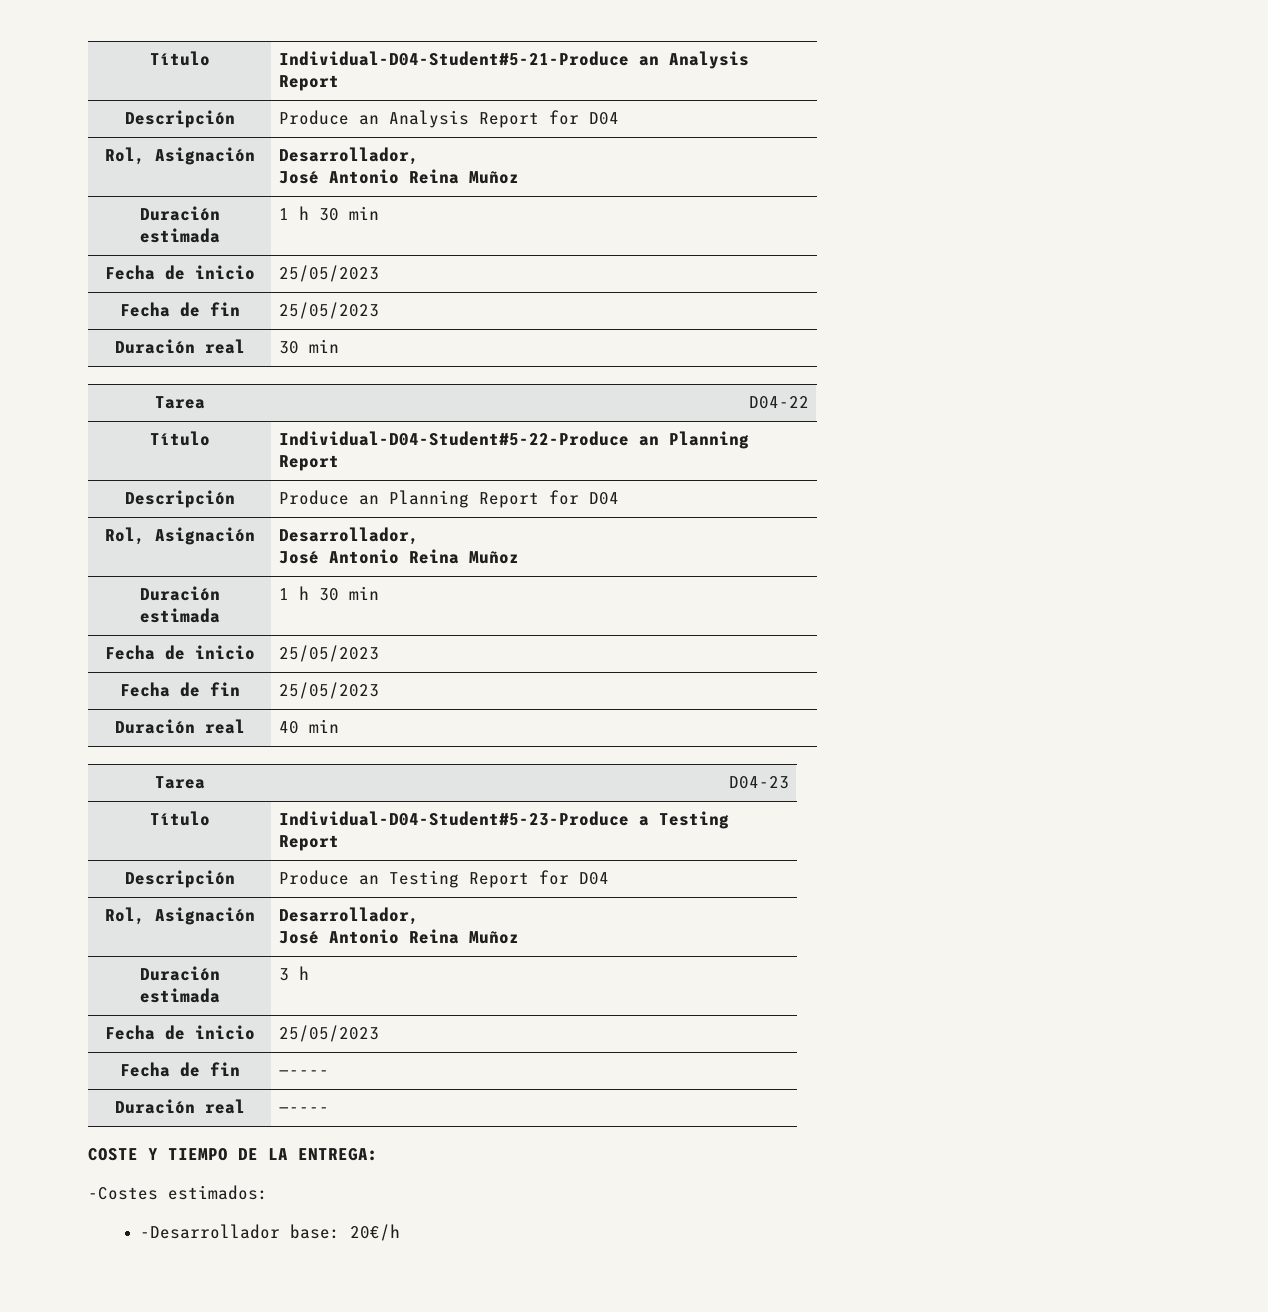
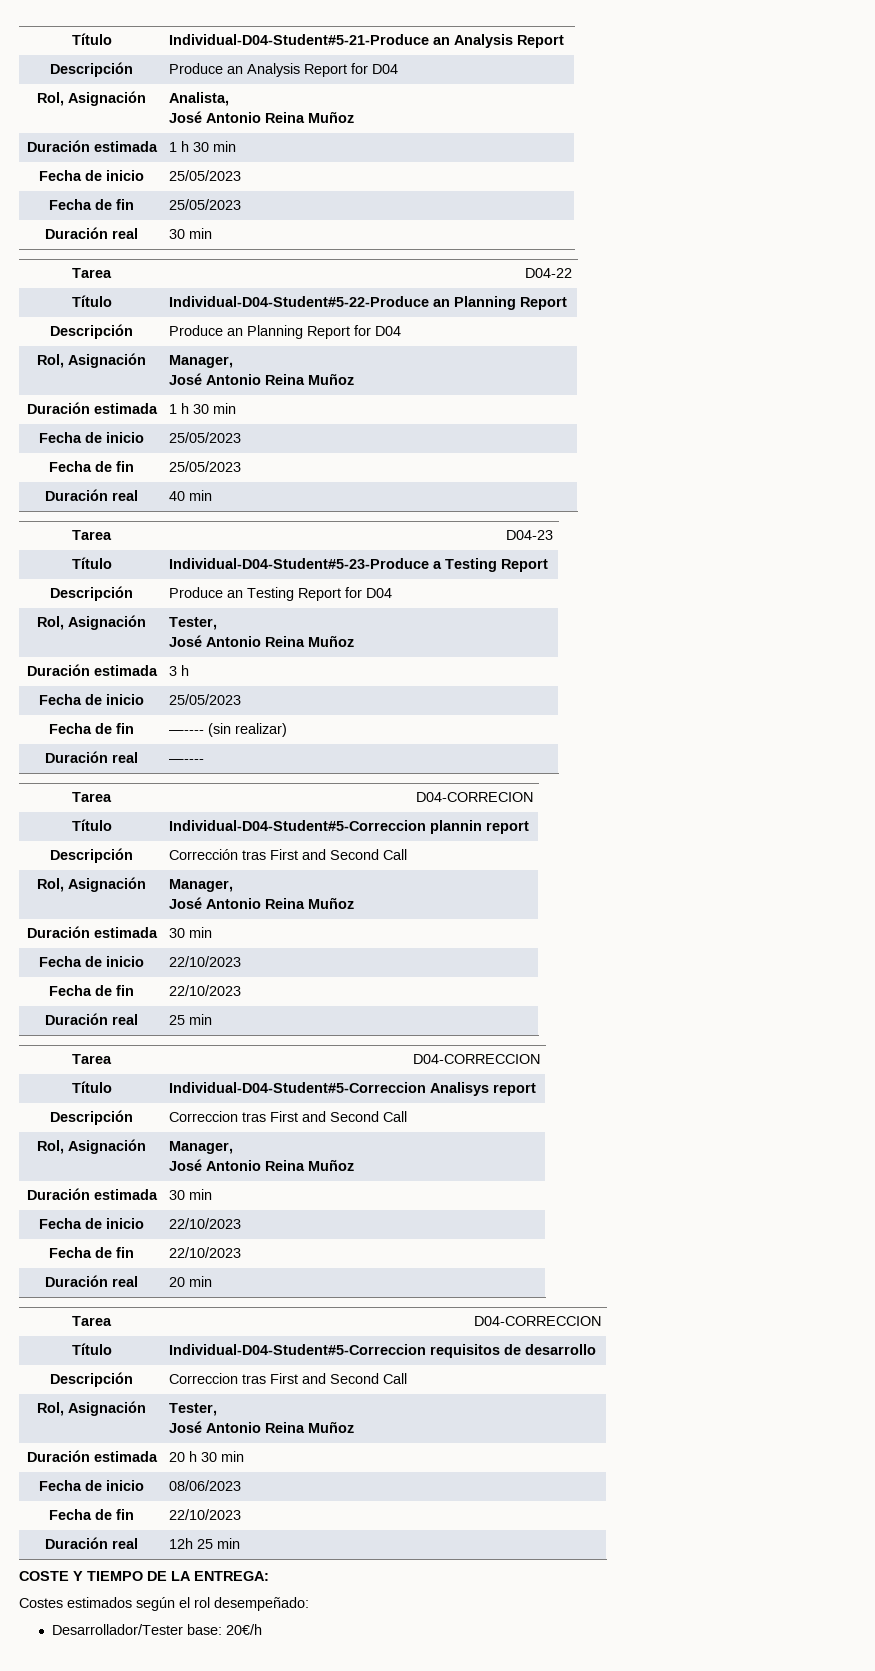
[279,147,420,165] Desarrollador, -> [169,92,230,106] Analista,
[279,527,420,545] Desarrollador, -> [169,355,234,368] Manager,
[279,907,420,925] Desarrollador, -> [169,617,218,630] Tester,
(330, 1073) none -> [208,723,288,737] (sin realizar)
(330, 1110) none -> [72,792,112,802] [415,792,533,802] [71,819,112,831] [169,820,530,834] [50,848,133,863] [169,849,408,860] [37,877,146,892] [169,879,234,892] [169,897,355,909] [26,926,158,938] [169,927,213,938] [39,956,144,967] [169,956,242,967] [49,985,134,996] [169,985,242,996] [45,1013,138,1025] [169,1014,213,1025] [72,1054,112,1064] [412,1054,540,1064] [71,1081,112,1093] [169,1082,537,1096] [50,1110,133,1125] [169,1111,408,1122] [37,1139,146,1154] [169,1141,234,1154] [169,1159,355,1171] [26,1188,158,1200] [169,1189,213,1200] [39,1218,144,1229] [169,1218,242,1229] [49,1247,134,1258] [169,1247,242,1258] [45,1275,138,1287] [169,1276,213,1287] [72,1316,112,1326] [473,1316,601,1326] [71,1343,112,1355] [169,1344,597,1358] [50,1372,133,1387] [169,1373,408,1384] [37,1401,146,1416] [169,1403,218,1416] [169,1421,355,1433] [26,1450,158,1462] [169,1451,245,1462] [39,1480,144,1491] [169,1480,242,1491] [49,1509,134,1520] [169,1509,242,1520] [45,1537,138,1549] [169,1538,241,1549] // Tarea | D04-CORRECION // Título | Individual-D04-Student#5-Correccion plannin report // Descripción | Corrección tras First and Second Call // Rol, Asignación | Manager, // José Antonio Reina Muñoz // Duración estimada | 30 min // Fecha de inicio | 22/10/2023 // Fecha de fin | 22/10/2023 // Duración real | 25 min // Tarea | D04-CORRECCION // Título | Individual-D04-Student#5-Correccion Analisys report // Descripción | Correccion tras First and Second Call // Rol, Asignación | Manager, // José Antonio Reina Muñoz // Duración estimada | 30 min // Fecha de inicio | 22/10/2023 // Fecha de fin | 22/10/2023 // Duración real | 20 min // Tarea | D04-CORRECCION // Título | Individual-D04-Student#5-Correccion requisitos de desarrollo // Descripción | Correccion tras First and Second Call // Rol, Asignación | Tester, // José Antonio Reina Muñoz // Duración estimada | 20 h 30 min // Fecha de inicio | 08/06/2023 // Fecha de fin | 22/10/2023 // Duración real | 12h 25 min
[88,1185,268,1200] [140,1224,281,1239] -Costes estimados: // -Desarrollador -> [19,1597,309,1611] [51,1624,183,1635] Costes estimados según el rol desempeñado: // Desarrollador/Tester

